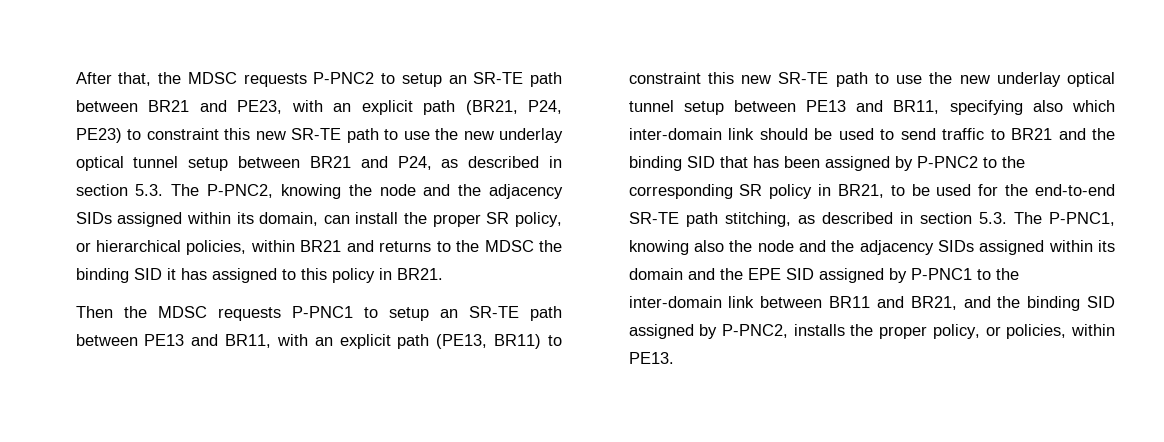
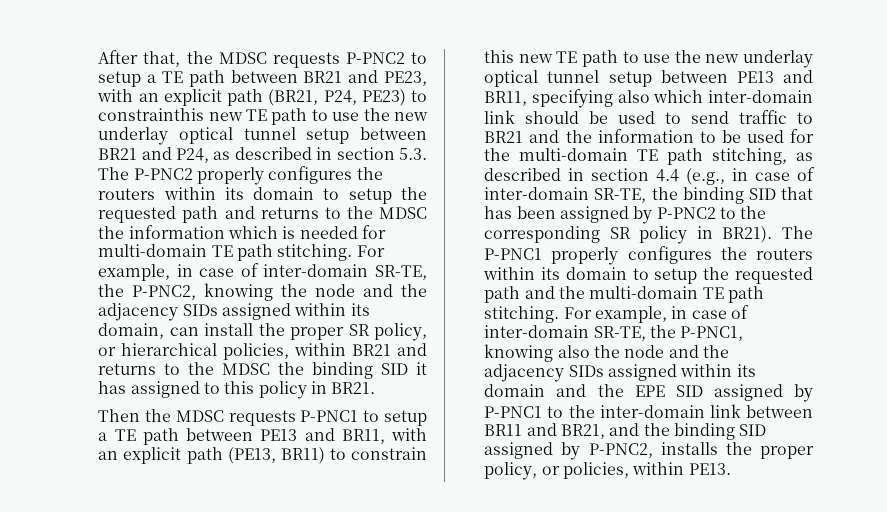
[448,72,524,84] an SR-TE -> [147,71,183,83] a TE
[146,128,342,140] constraint this new SR-TE -> [98,108,268,121] constrainthis new TE
(200, 190) none -> [133,166,383,185] [98,187,427,204] [98,206,428,223] [98,225,386,239] [98,244,385,261] [98,263,427,281] [98,284,125,297] P-PNC2 properly configures the routers within its domain to setup the requested path and returns to the MDSC the information which is needed for multi-domain TE path stitching. For example, in case of inter-domain SR-TE, the
[439,306,519,318] an SR-TE -> [98,429,136,441] a TE
[628,72,829,84] constraint this new SR-TE -> [351,447,428,460] [484,50,578,63] constrain this new TE
(1115, 134) none -> [597,129,814,143] [484,148,813,165] [484,167,815,185] [484,187,678,203] information to be used for the multi-domain TE path stitching, as described in section 4.4 (e.g., in case of inter-domain SR-TE, the
[837,184,1115,198] [628,212,1042,227] BR21, to be used for the end-to-end SR-TE path stitching, as described in section 5.3. The -> [722,226,813,243] [484,246,813,265] [483,267,813,284] [484,286,764,303] [484,305,749,323] [484,325,676,341] BR21). The P-PNC1 properly configures the routers within its domain to setup the requested path and the multi-domain TE path stitching. For example, in case of inter-domain SR-TE, the

